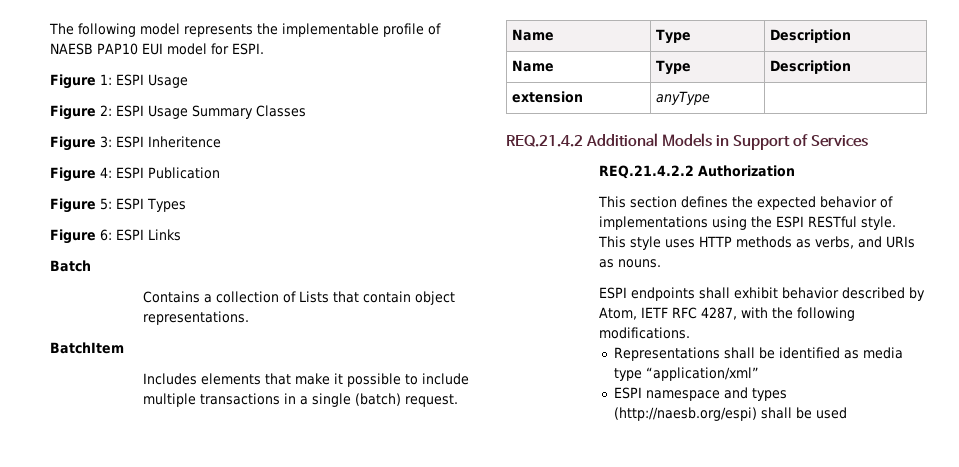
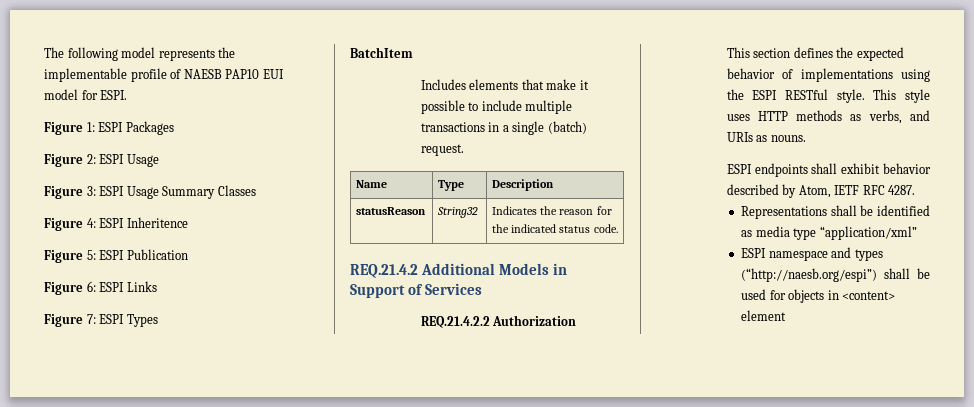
(144, 80) none -> [125,121,174,135] [44,154,125,167] Packages // Figure 2: ESPI
[100,105,112,116] 2: -> [86,186,96,196] 3:
[100,136,112,148] 3: -> [86,218,96,228] 4:
[100,167,112,178] 4: -> [86,250,96,260] 5:
[50,198,186,213] // Figure 5: ESPI Types -> (188, 254) none
[50,260,91,272] [143,291,456,305] [143,311,250,325] Batch // Contains a collection of Lists that contain object representations. -> [44,314,158,327] Figure 7: ESPI Types
[511,60,554,72] [655,60,691,75] [769,60,851,74] [511,91,583,103] [655,91,710,105] Name | Type | Description // extension | anyType | -> [356,207,427,215] [437,207,479,218] [492,206,612,215] [492,224,618,233] statusReason | String32 | Indicates the reason for the indicated status code.
[701,307,856,321] [599,327,691,339] 4287, with the following modifications. -> [888,185,916,195] 4287.
[614,407,758,421] (http://naesb.org/espi) -> [740,268,877,282] (“http://naesb.org/espi”)
(848, 413) none -> [769,289,896,303] [740,310,786,321] for objects in <content> element

